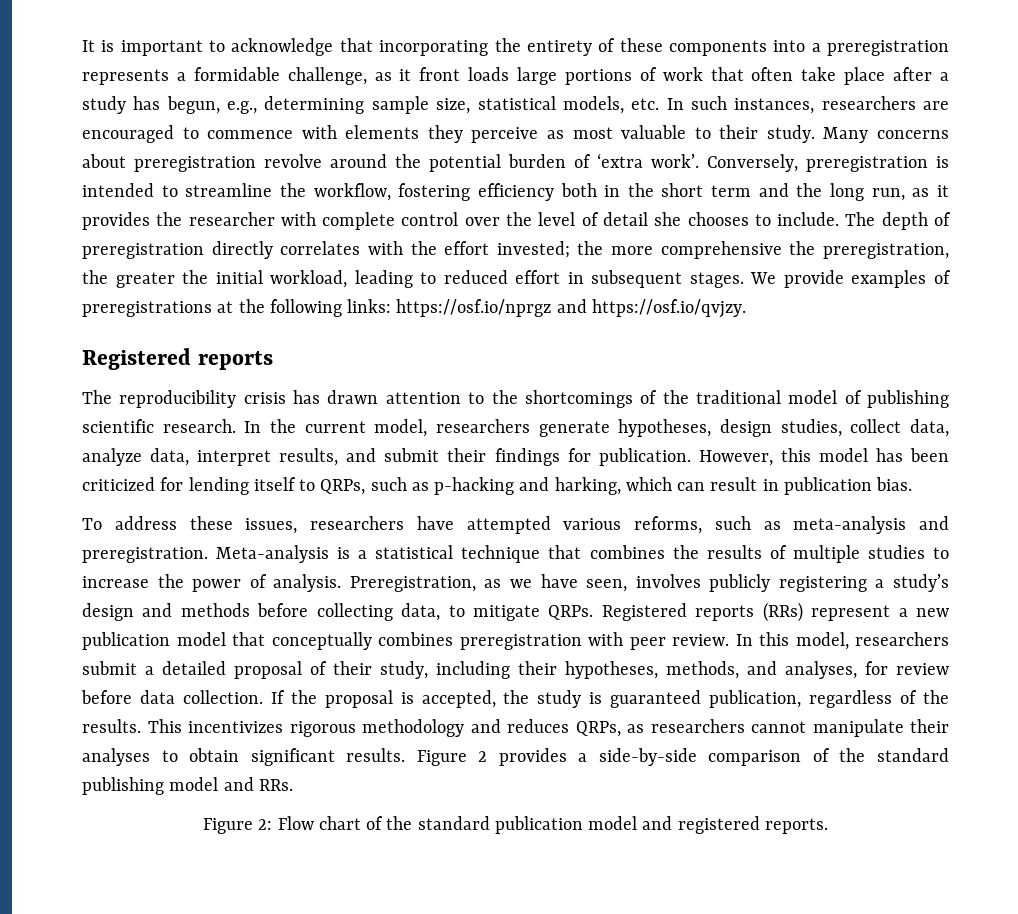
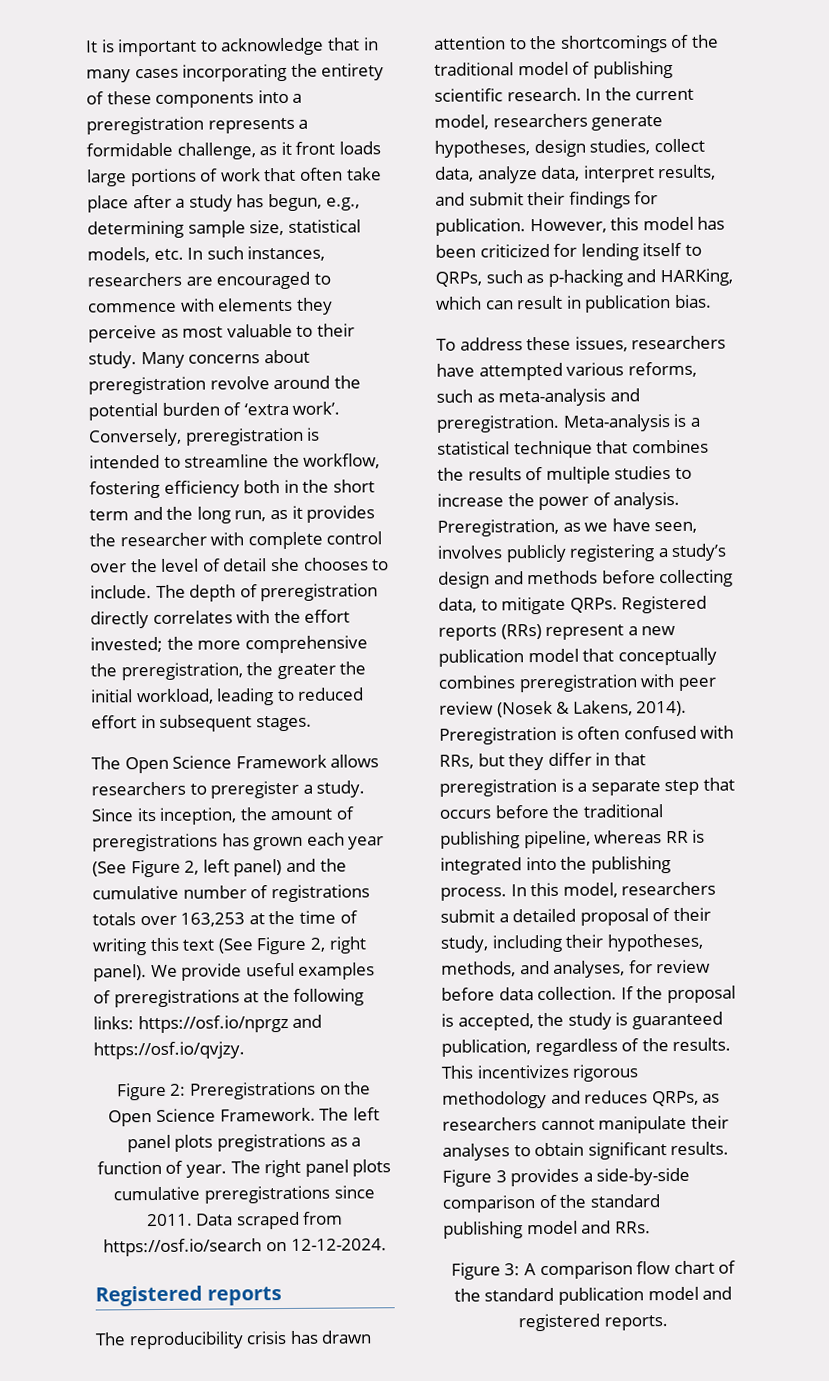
(373, 45) none -> [362,37,379,51] [86,68,179,83] in many cases
(744, 280) none -> [91,754,380,774] [91,780,366,799] [91,806,354,825] [92,832,385,852] [92,858,347,878] [92,884,370,903] [92,910,358,927] [92,936,367,956] [93,964,147,982] // The Open Science Framework allows researchers to preregister a study. Since its inception, the amount of preregistrations has grown each year (See Figure 2, left panel) and the cumulative number of registrations totals over 163,253 at the time of writing this text (See Figure 2, right panel).
(844, 279) none -> [245,962,295,977] useful
(746, 308) none -> [116,1081,372,1101] [108,1107,380,1127] [126,1133,362,1153] [96,1159,392,1178] [113,1185,375,1204] [146,1211,344,1230] [103,1238,387,1257] // Figure 2: Preregistrations on the Open Science Framework. The left panel plots pregistrations as a function of year. The right panel plots cumulative preregistrations since 2011. Data scraped from https://osf.io/search on 12-12-2024.
[554,477,621,495] harking, -> [659,268,733,287] HARKing,
[672,634,729,646] review. -> [439,700,688,718] [439,725,735,745] [439,752,646,771] [439,777,735,797] [439,804,663,819] [440,829,706,849] [440,856,671,875] [440,887,507,901] review (Nosek & Lakens, 2014). Preregistration is often confused with RRs, but they differ in that preregistration is a separate step that occurs before the traditional publishing pipeline, whereas RR is integrated into the publishing process.
[478,751,488,762] 2 -> [495,1170,507,1183] 3
[258,816,314,830] 2: Flow -> [504,1261,672,1280] 3: A comparison flow

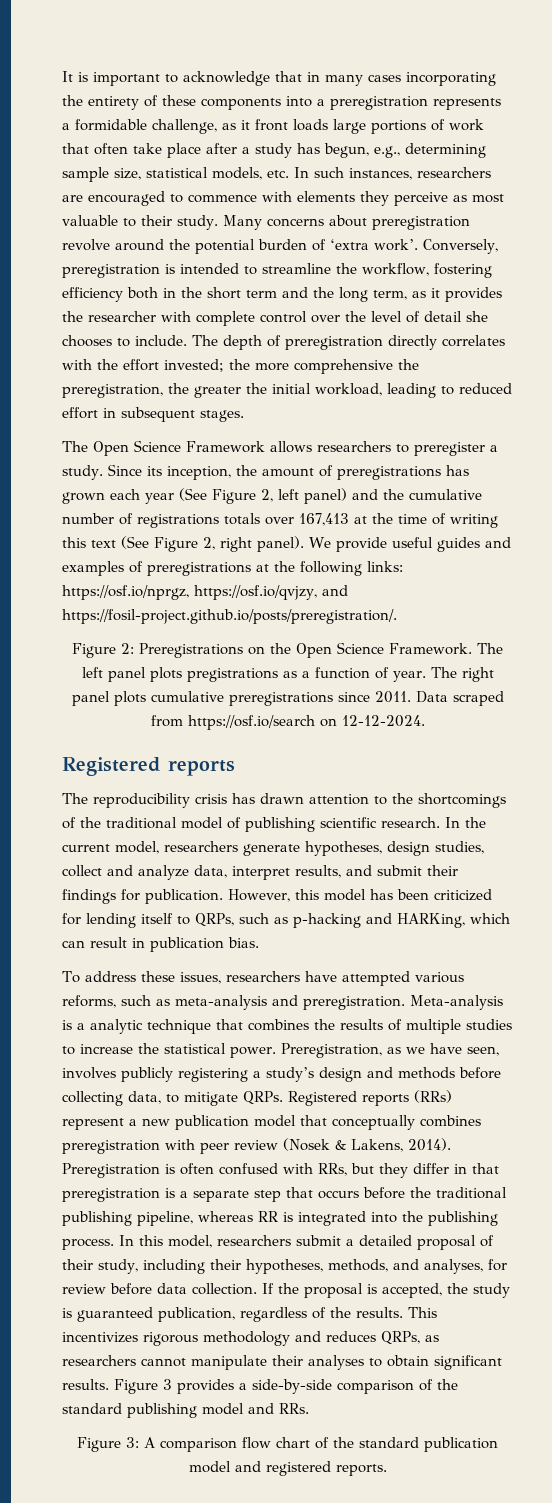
[234,510,267,522] run, -> [373,290,407,300] term,
[180,912,246,927] 163,253 -> [299,513,349,526] 167,413
(295, 969) none -> [436,537,511,552] guides and
[137,1014,323,1034] [93,1041,245,1060] https://osf.io/nprgz and https://osf.io/qvjzy. -> [62,585,348,600] [62,609,397,624] https://osf.io/nprgz, https://osf.io/qvjzy, and https://fosil-project.github.io/posts/preregistration/.
[434,166,474,182] data, -> [107,865,133,876] and
[437,441,510,455] statistical -> [90,1019,143,1034] analytic
[538,491,681,511] power of analysis. -> [164,1043,276,1058] statistical power.

